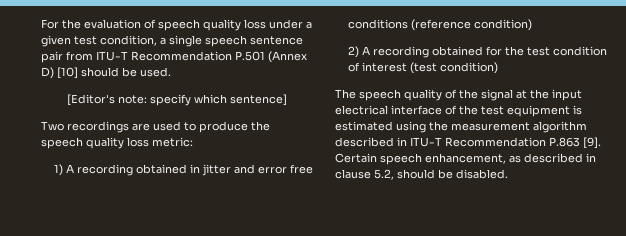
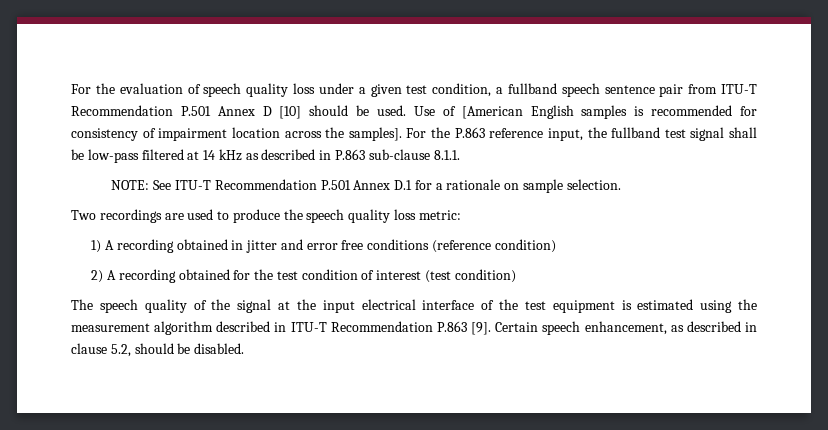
[169,35,202,47] single -> [507,83,557,94] fullband
[268,51,307,63] [41,67,54,79] (Annex D) -> [217,106,272,116] Annex D
[67,94,288,106] // [Editor's note: specify which sentence] -> [413,105,758,119] [71,127,757,141] [71,149,460,163] [111,179,621,193] Use of [American English samples is recommended for consistency of impairment location across the samples]. For the P.863 reference input, the fullband test signal shall be low-pass filtered at 14 kHz as described in P.863 sub-clause 8.1.1. // NOTE: See ITU-T Recommendation P.501 Annex D.1 for a rationale on sample selection.

